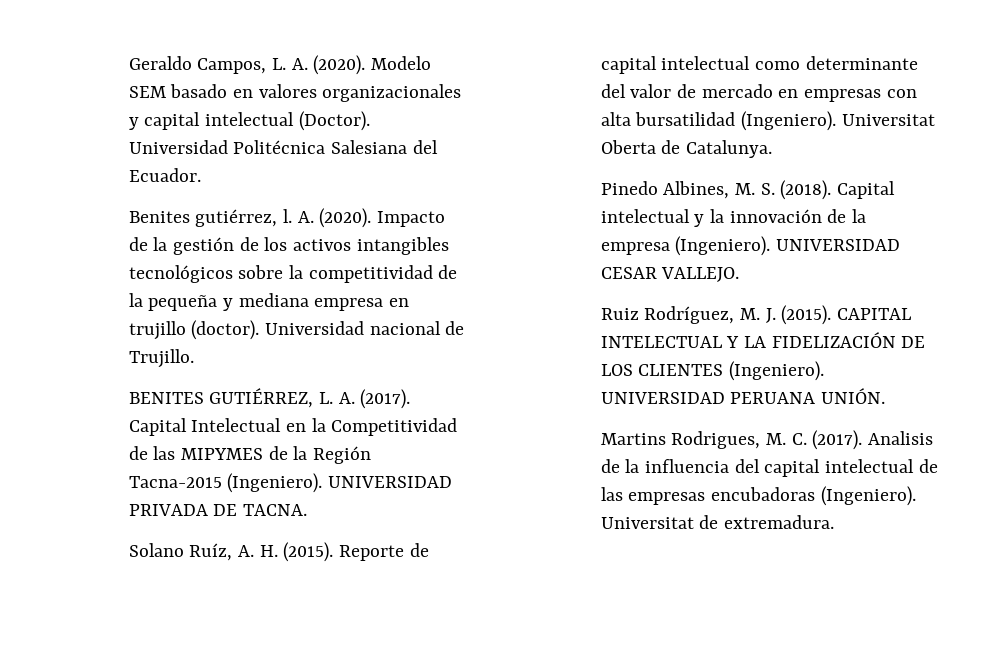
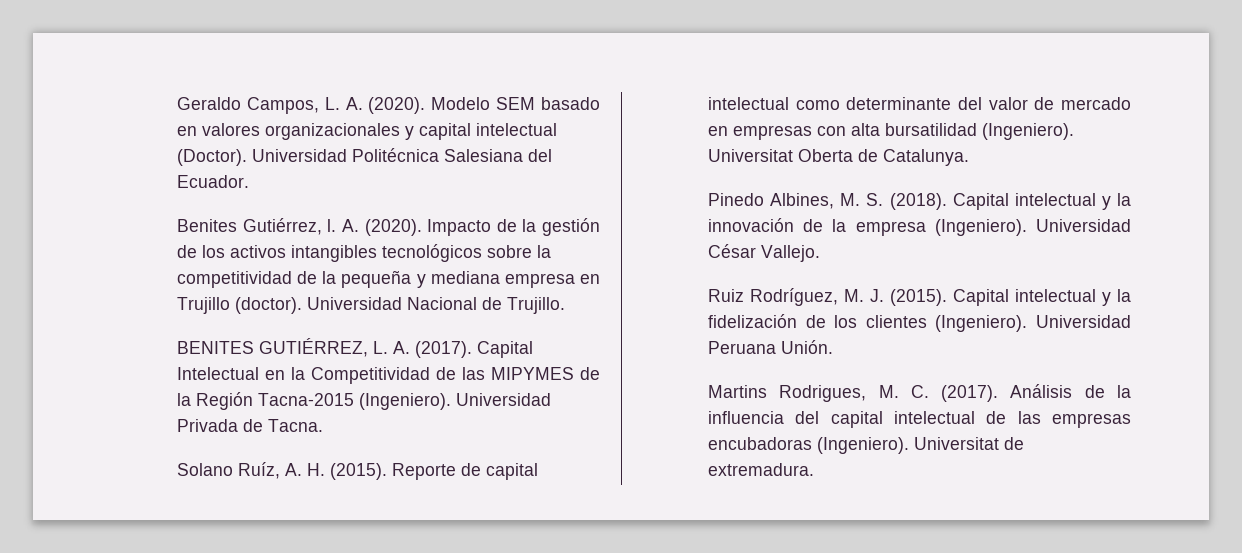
[195,209,278,227] gutiérrez, -> [242,218,322,235] Gutiérrez,
[128,321,186,340] trujillo -> [177,297,231,314] Trujillo
[369,321,441,335] nacional -> [407,297,478,310] Nacional
[327,476,452,488] [128,504,307,516] UNIVERSIDAD PRIVADA DE TACNA. -> [456,393,552,406] [177,419,324,432] Universidad Privada de Tacna.
[775,239,900,251] [600,267,740,282] UNIVERSIDAD CESAR VALLEJO. -> [1036,219,1131,232] [708,244,821,262] Universidad César Vallejo.
[836,308,911,320] [600,332,926,348] [600,361,824,381] [600,388,885,404] CAPITAL INTELECTUAL Y LA FIDELIZACIÓN DE LOS CLIENTES (Ingeniero). UNIVERSIDAD PERUANA UNIÓN. -> [953,289,1131,306] [708,314,1131,332] [708,340,834,354] Capital intelectual y la fidelización de los clientes (Ingeniero). Universidad Peruana Unión.
[867,431,933,445] Analisis -> [1010,384,1073,398] Análisis

